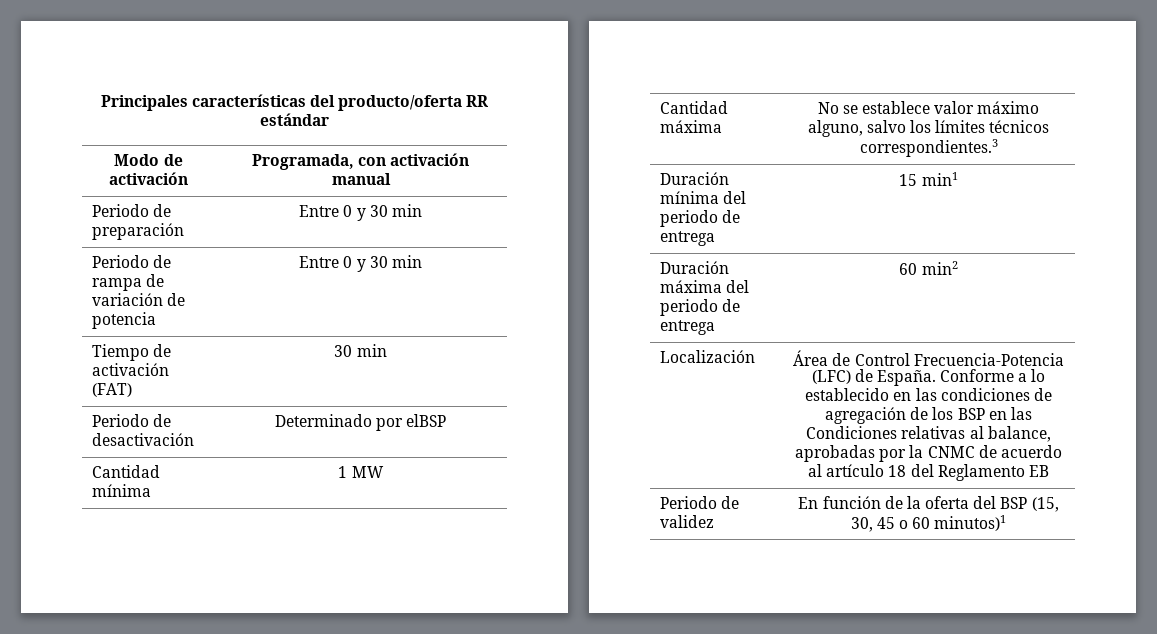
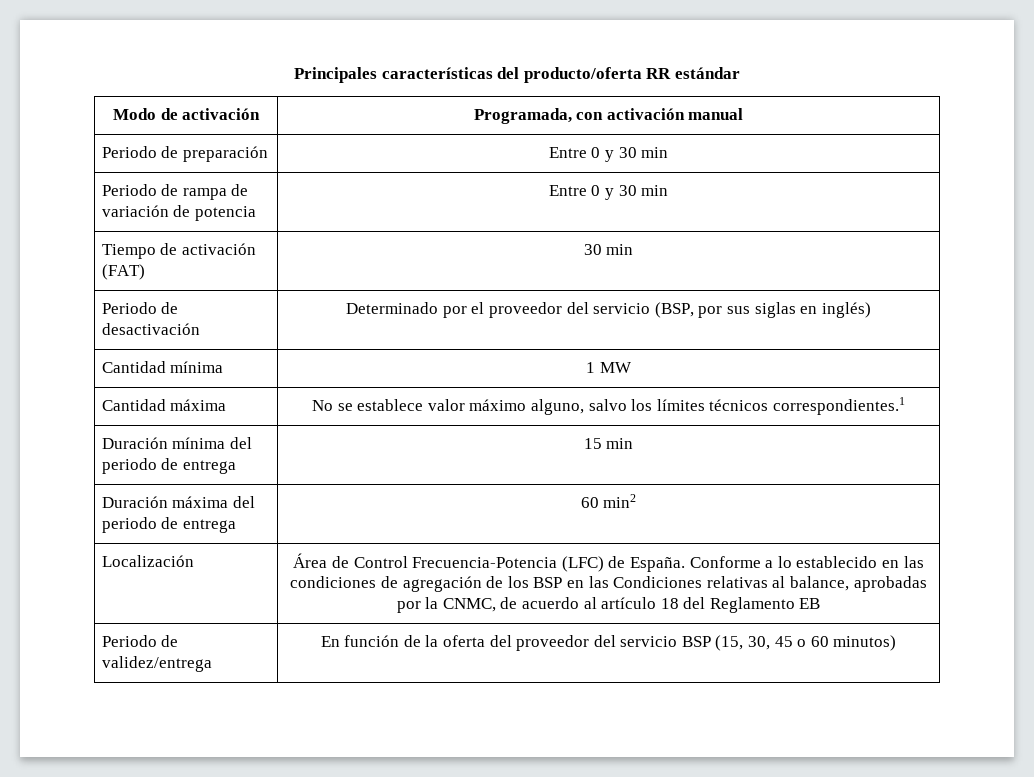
[406,414,447,427] elBSP -> [471,302,871,318] el proveedor del servicio (BSP, por sus siglas en inglés)
[859,139,998,157] correspondientes.3 -> [772,397,905,415] correspondientes.1
[921,172,958,186] min1 -> [606,438,634,449] min
[927,446,975,458] CNMC -> [442,598,496,612] CNMC,
[660,515,715,528] validez -> [101,656,212,672] validez/entrega
(997, 502) none -> [516,635,678,651] proveedor del servicio
[934,515,1007,531] minutos)1 -> [833,635,897,651] minutos)

